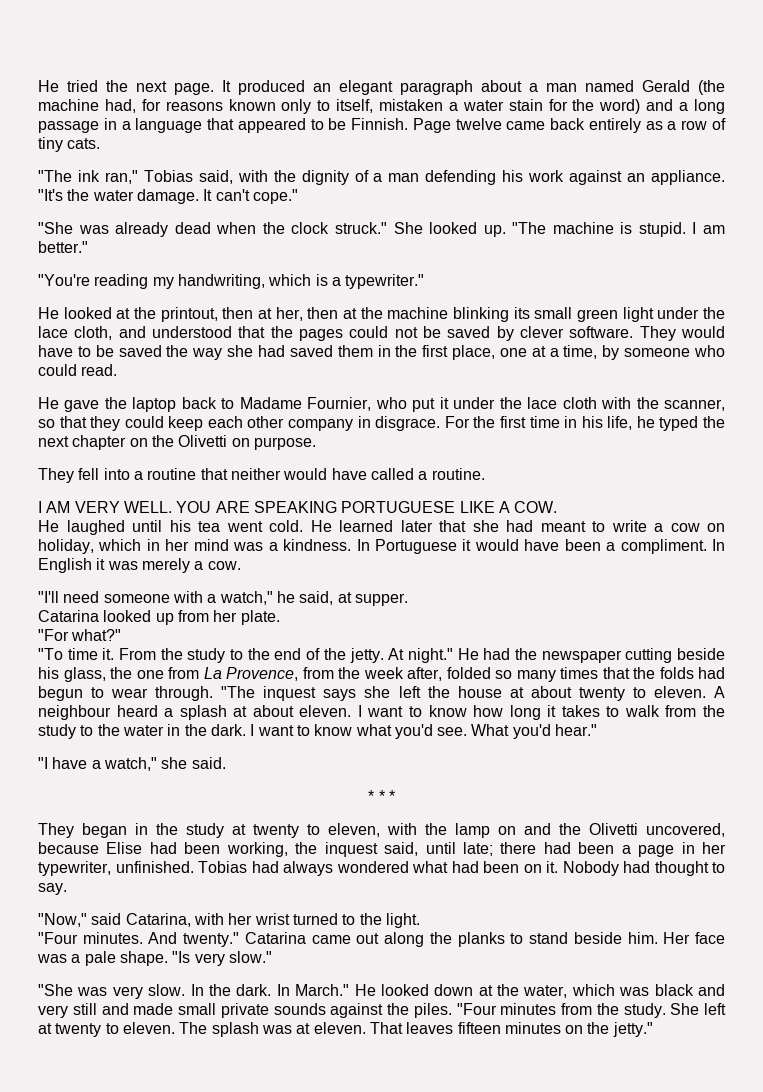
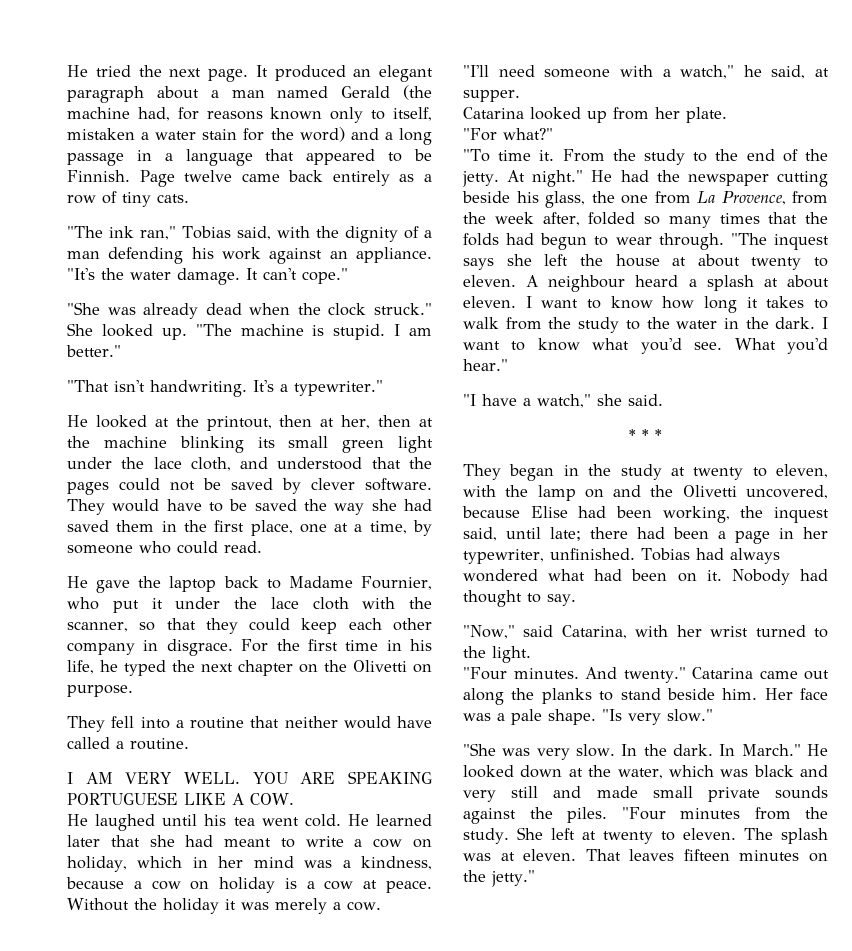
[38,274,328,289] "You're reading my handwriting, which is -> [67,380,274,397] "That isn't handwriting. It's
[283,539,725,554] [38,558,92,573] kindness. In Portuguese it would have been a compliment. In English -> [361,856,432,870] [66,877,432,893] [67,898,219,914] kindness, because a cow on holiday is a cow at peace. Without the holiday

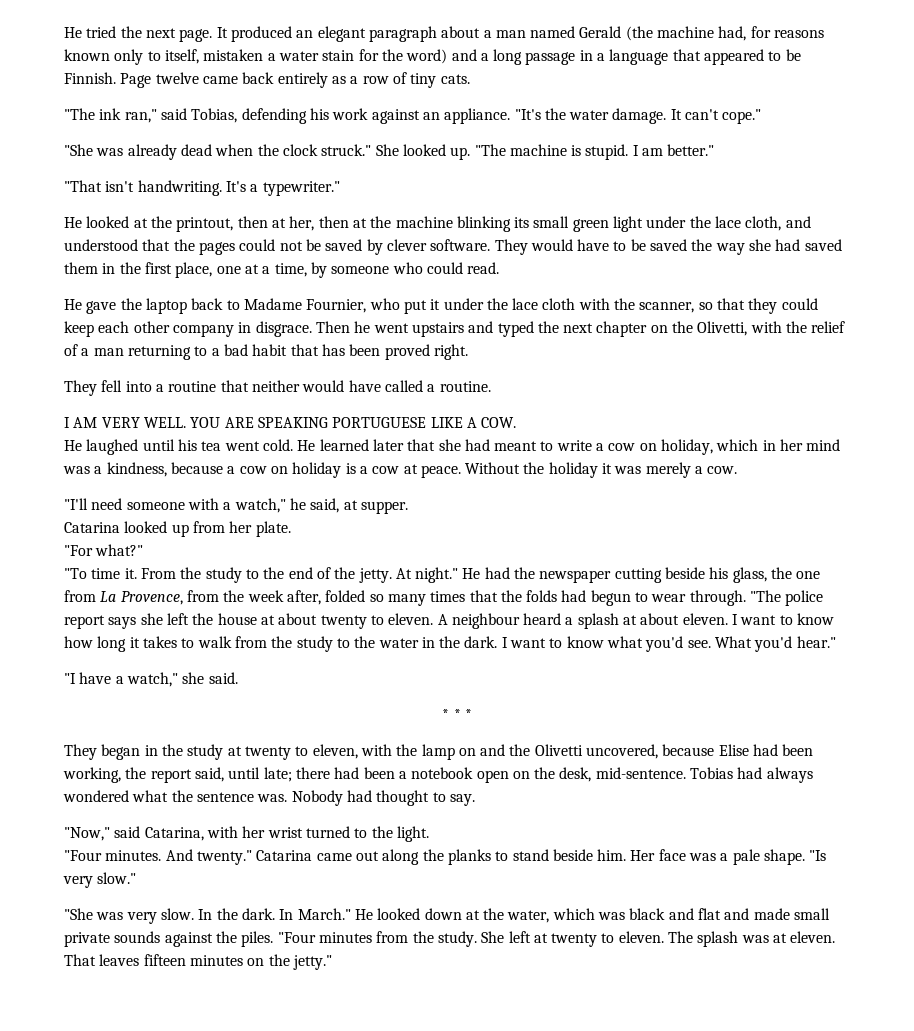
[182,226,432,243] [67,251,100,259] Tobias said, with the dignity of a man -> [160,108,238,123] said Tobias,
[241,639,432,652] [67,660,118,674] For the first time in his life, he -> [315,321,494,337] Then he went upstairs and
[353,660,432,673] [67,685,133,697] Olivetti on purpose. -> [697,321,846,336] [64,344,468,360] Olivetti, with the relief of a man returning to a bad habit that has been proved right.
[774,234,829,250] inquest -> [785,590,824,606] [64,615,105,629] police report
[774,507,829,523] inquest -> [150,769,192,783] report
[735,527,828,544] [463,548,635,564] page in her typewriter, unfinished. -> [411,767,686,783] notebook open on the desk, mid-sentence.
[594,569,722,582] had been on it. -> [171,790,288,802] the sentence was.
[463,786,539,802] very still -> [698,908,722,920] flat

